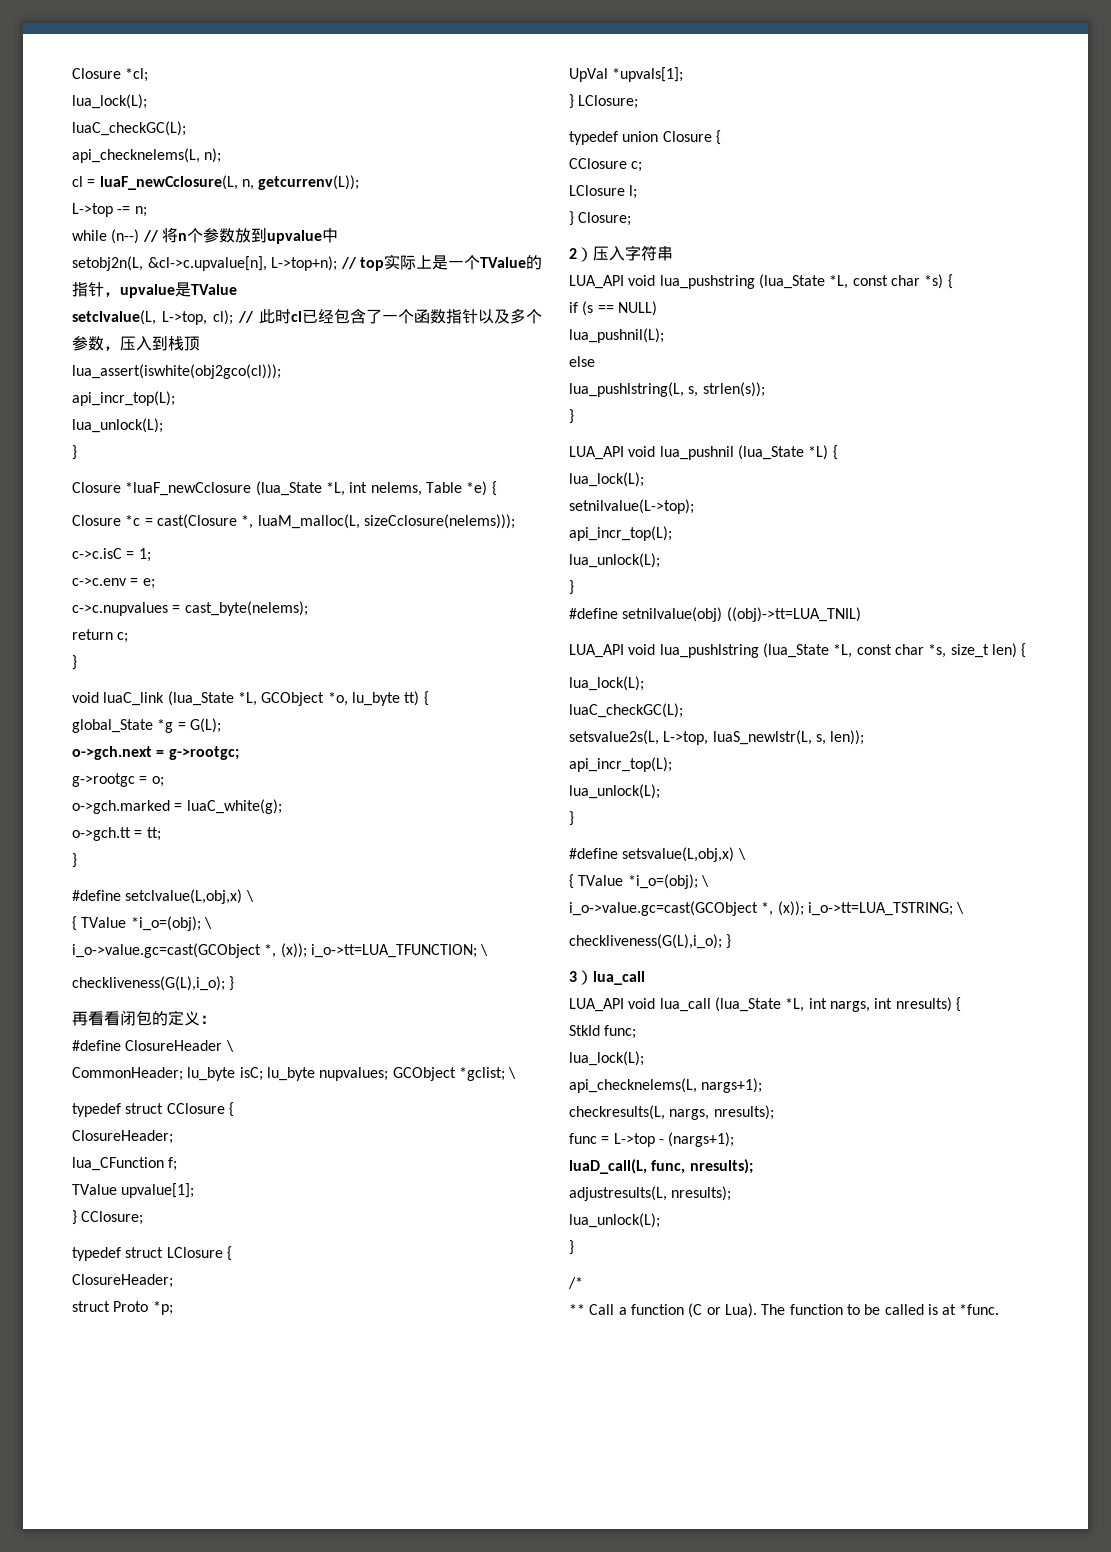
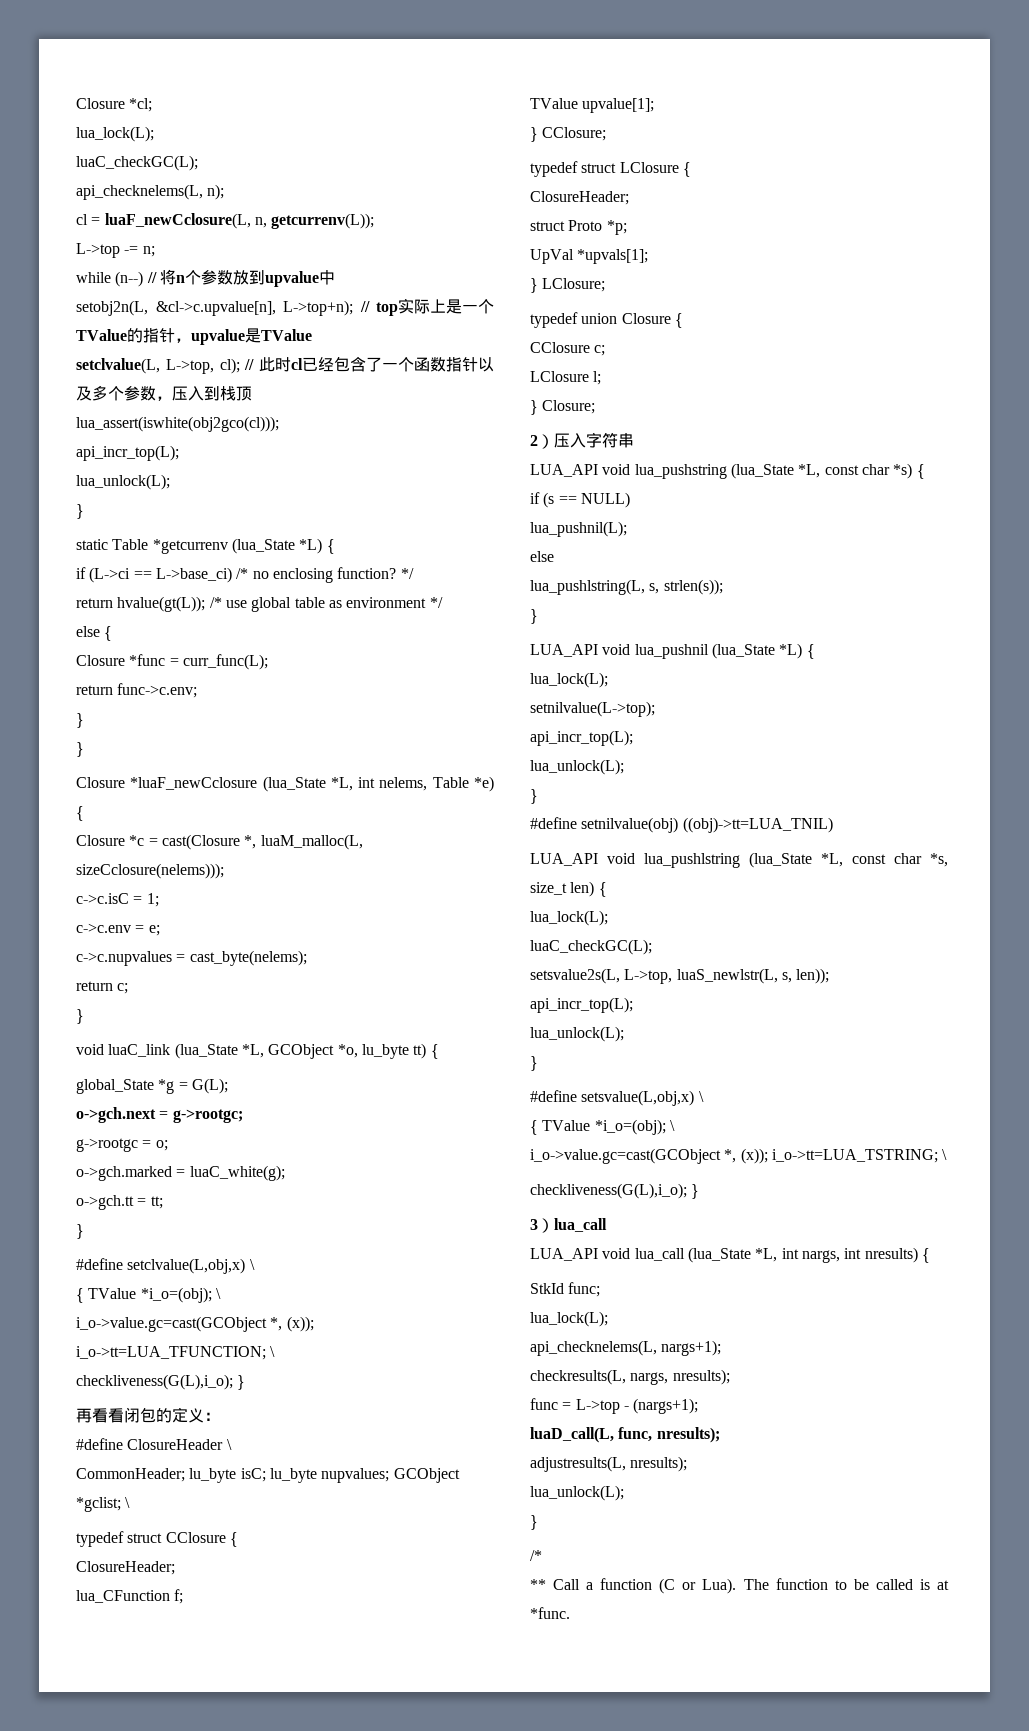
(77, 452) none -> [76,538,335,554] [76,567,414,583] [76,596,443,612] [76,626,113,641] [76,654,268,670] [76,683,198,698] [76,713,84,728] [76,742,84,757] // static Table *getcurrenv (lua_State *L) { // if (L->ci == L->base_ci) /* no enclosing function? */ // return hvalue(gt(L)); /* use global table as environment */ // else { // Closure *func = curr_func(L); // return func->c.env; // } // }

